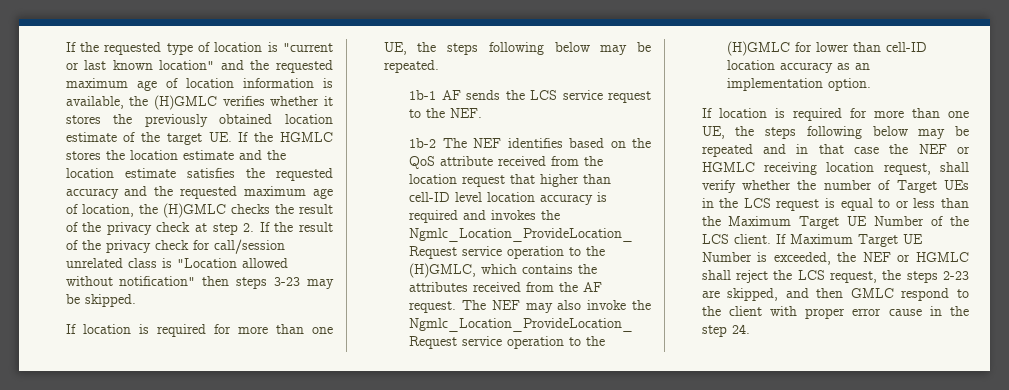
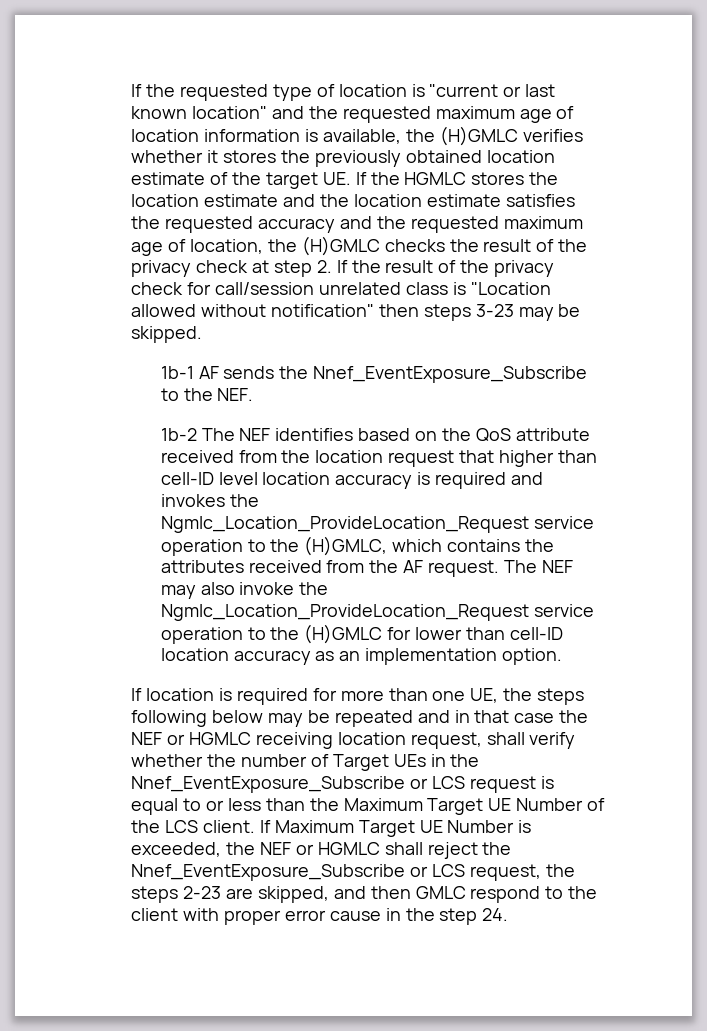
[65,324,333,337] [383,42,651,55] [383,60,439,73] // If location is required for more than one UE, the steps following below may be repeated. -> (203, 334) none
[530,90,651,103] LCS service request -> [313,366,588,383] Nnef_EventExposure_Subscribe
(739, 203) none -> [131,776,429,793] Nnef_EventExposure_Subscribe or
(793, 275) none -> [131,864,429,881] Nnef_EventExposure_Subscribe or

